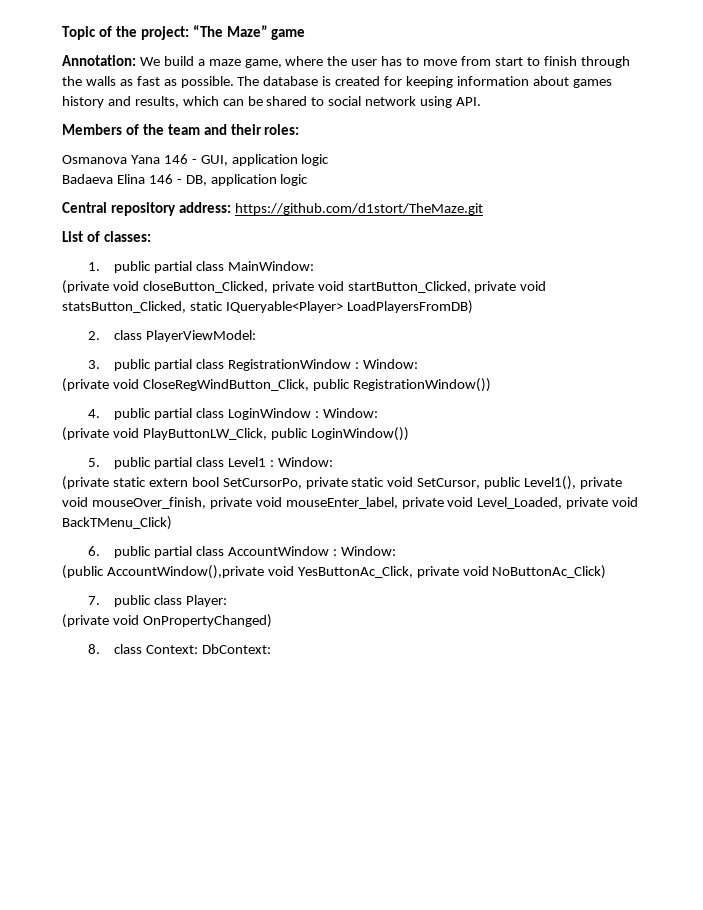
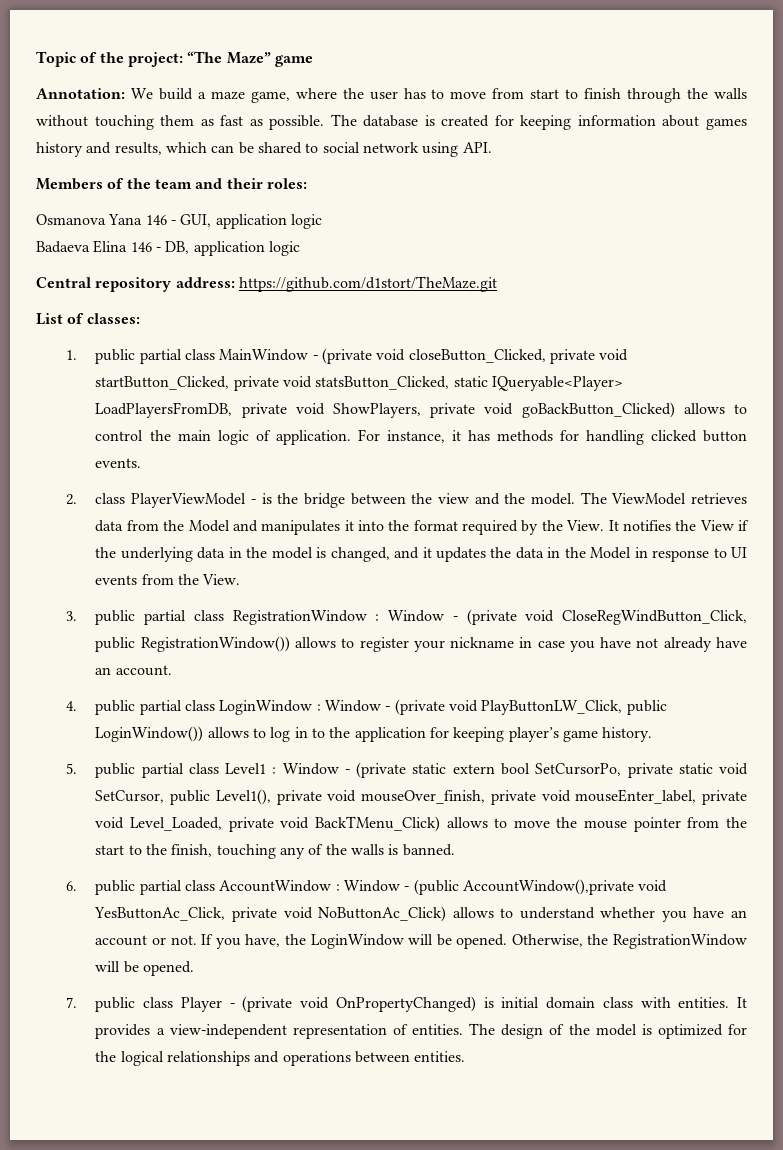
(116, 81) none -> [36,115,195,130] without touching them
[228,261,315,271] MainWindow: // -> [219,349,318,361] MainWindow -
[346,300,473,314] [88,330,257,342] LoadPlayersFromDB) // 2. class PlayerViewModel: -> [95,402,748,418] [95,429,747,445] [95,458,142,468] [65,492,747,508] [95,520,749,535] [95,547,747,562] [95,574,241,585] LoadPlayersFromDB, private void ShowPlayers, private void goBackButton_Clicked) allows to control the main logic of application. For instance, it has methods for handling clicked button events. // 2. class PlayerViewModel - is the bridge between the view and the model. The ViewModel retrieves data from the Model and manipulates it into the format required by the View. It notifies the View if the underlying data in the model is changed, and it updates the data in the Model in response to UI events from the View.
[363,359,419,369] Window: // -> [388,610,458,622] Window -
(491, 385) none -> [295,637,747,652] [95,665,172,676] allows to register your nickname in case you have not already have an account.
[323,408,379,418] Window: // -> [325,700,391,712] Window -
(409, 434) none -> [207,727,653,742] allows to log in to the application for keeping player’s game history.
[278,457,334,467] Window: // -> [282,763,350,775] Window -
(172, 523) none -> [446,817,748,832] [95,844,455,859] allows to move the mouse pointer from the start to the finish, touching any of the walls is banned.
[341,546,397,556] Window: // -> [344,880,410,892] Window -
(607, 572) none -> [452,907,748,922] [95,934,747,949] [95,961,195,976] allows to understand whether you have an account or not. If you have, the LoginWindow will be opened. Otherwise, the RegistrationWindow will be opened.
[186,595,228,607] Player: // -> [180,997,235,1012] Player -
[88,644,272,654] // 8. class Context: DbContext: -> [483,997,747,1009] [95,1023,747,1039] [95,1051,466,1066] is initial domain class with entities. It provides a view-independent representation of entities. The design of the model is optimized for the logical relationships and operations between entities.

